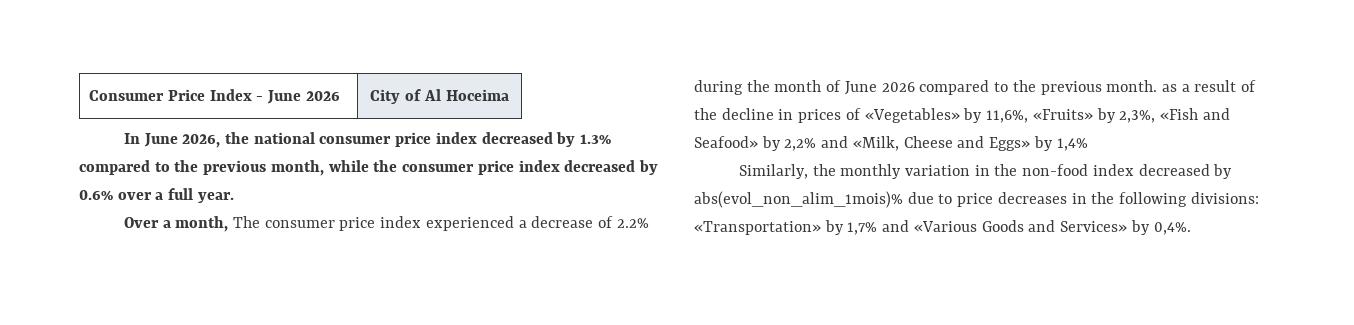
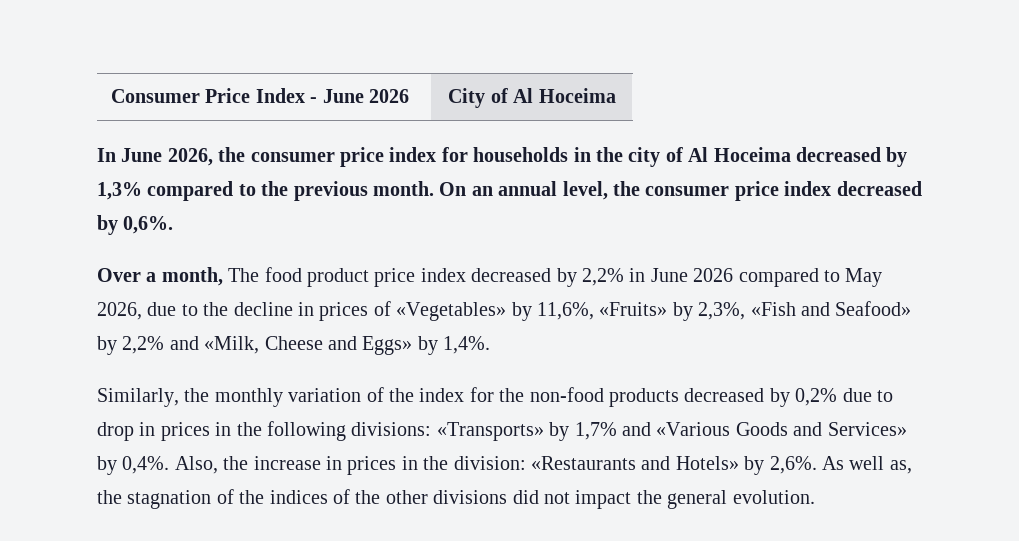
[253,132,612,147] [79,160,369,176] national consumer price index decreased by 1.3% compared to the previous month, while -> [250,147,908,167] [97,181,608,201] consumer price index for households in the city of Al Hoceima decreased by 1,3% compared to the previous month. On an annual level,
[79,188,234,203] 0.6% over a full year. -> [123,216,174,234] 0,6%.
[264,216,649,231] [694,80,1257,95] consumer price index experienced a decrease of 2.2% during the month of June 2026 compared to the previous month. as a result of -> [264,267,883,287] [97,302,198,320] food product price index decreased by 2,2% in June 2026 compared to May 2026, due to
[1056,138,1088,151] 1,4% -> [443,336,491,354] 1,4%.
[974,165,990,176] in -> [366,387,494,402] of the index for
[1092,164,1233,179] [694,191,1067,208] index decreased by abs(evol_non_alim_1mois)% due to price decreases -> [608,388,893,407] [97,422,210,441] products decreased by 0,2% due to drop in prices
[694,221,821,235] «Transportation» -> [436,422,544,441] «Transports»
(1191, 228) none -> [174,456,912,475] [97,489,815,509] Also, the increase in prices in the division: «Restaurants and Hotels» by 2,6%. As well as, the stagnation of the indices of the other divisions did not impact the general evolution.

